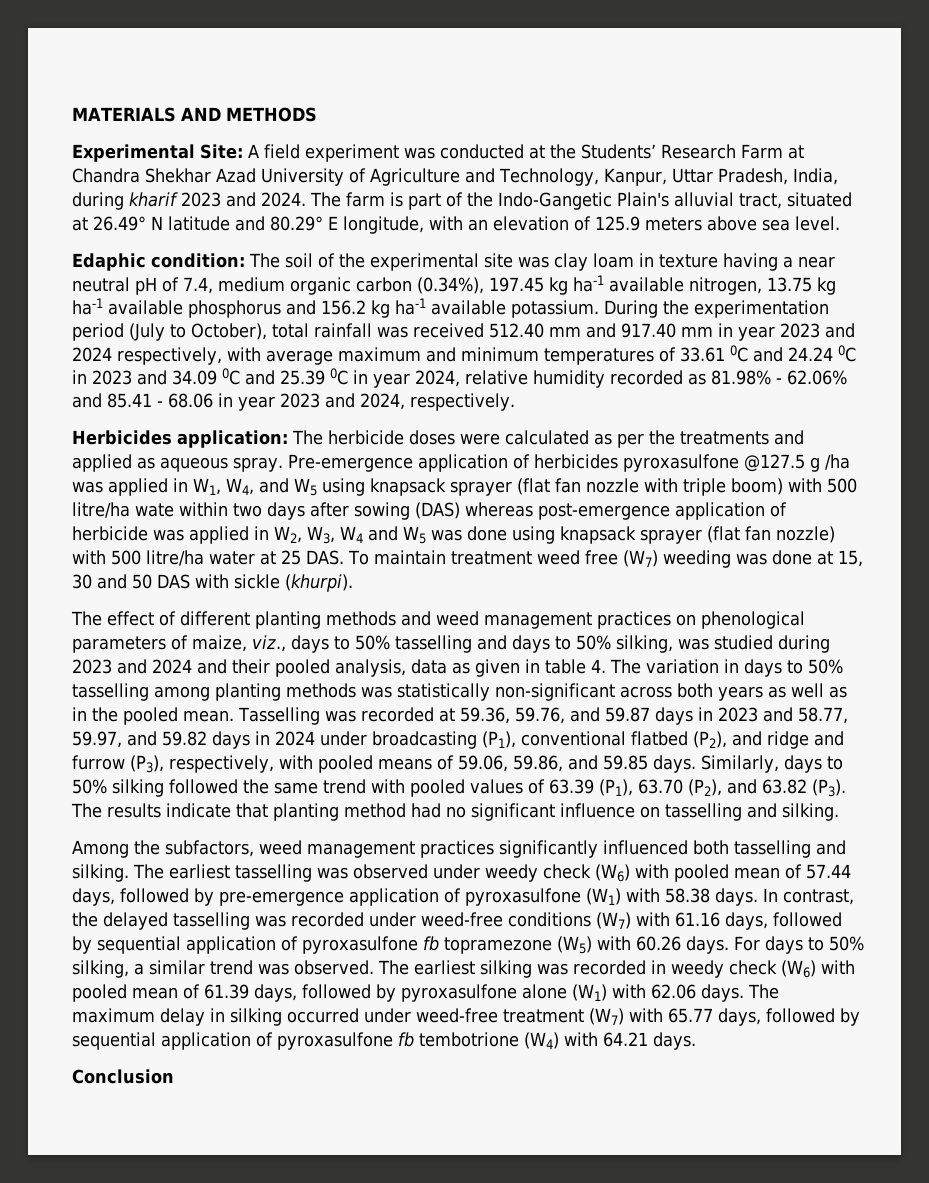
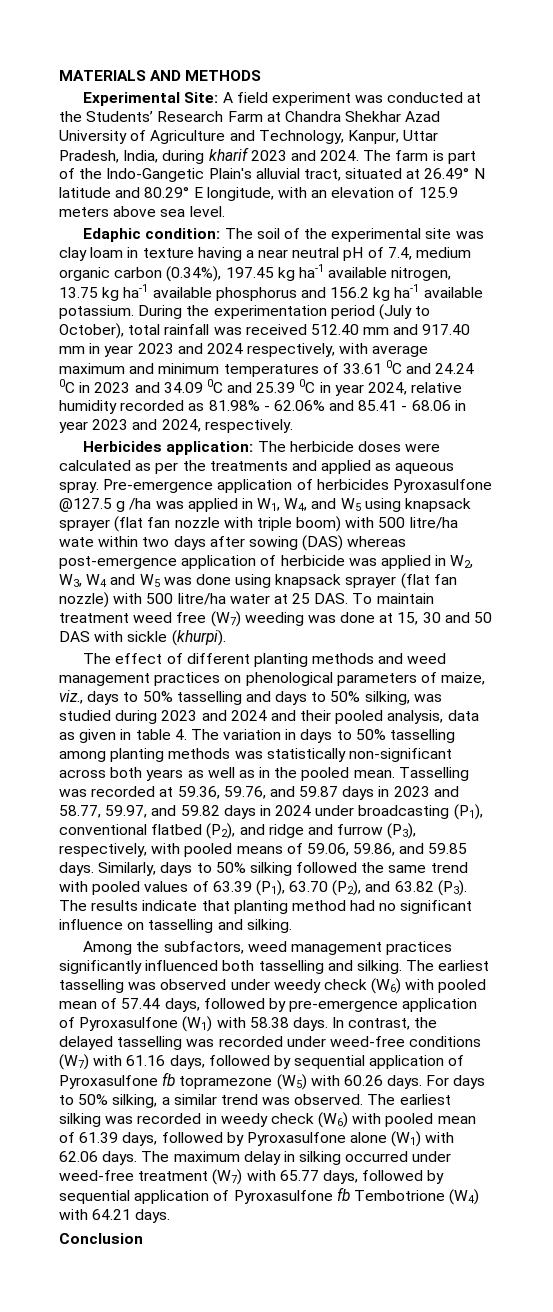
[622,454,739,472] pyroxasulfone -> [392,479,492,493] Pyroxasulfone
[465,888,581,906] pyroxasulfone -> [79,1017,179,1031] Pyroxasulfone
[302,936,418,954] pyroxasulfone -> [59,1075,158,1089] Pyroxasulfone
[401,984,517,1002] pyroxasulfone -> [246,1132,346,1146] Pyroxasulfone
[277,1032,519,1050] pyroxasulfone fb tembotrione -> [233,1187,445,1204] Pyroxasulfone fb Tembotrione

